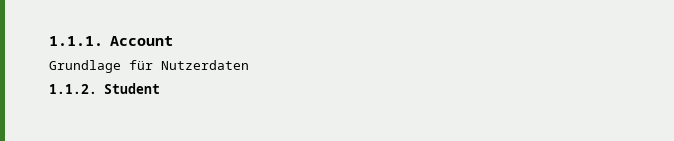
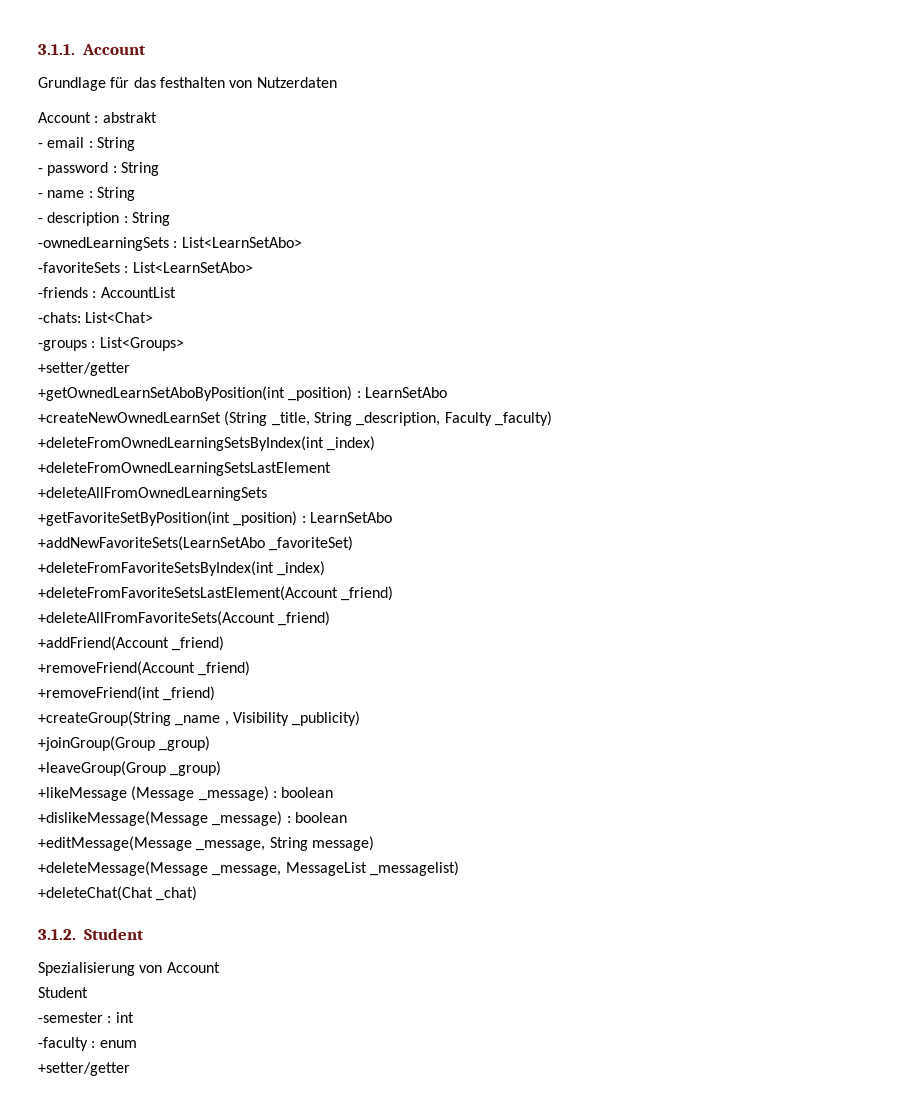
[49,36,103,46] 1.1.1. -> [38,44,75,55] 3.1.1.
[161,60,249,70] [49,83,160,94] Nutzerdaten // 1.1.2. Student -> [133,77,337,88] [38,112,157,123] [38,137,135,151] [38,162,159,176] [38,187,135,201] [38,212,170,226] [38,237,302,251] [38,262,253,273] [38,287,176,298] [38,312,154,323] [38,337,184,351] [38,362,130,376] [38,386,447,401] [38,411,552,426] [38,436,376,451] [38,462,331,476] [38,487,267,501] [38,511,392,526] [38,536,354,551] [38,561,326,576] [38,586,394,601] [38,611,331,626] [38,636,225,651] [38,661,251,676] [38,686,216,701] [38,711,361,726] [38,736,211,751] [38,761,222,776] [38,786,334,801] [38,811,347,826] [38,836,374,851] [38,861,459,876] [38,886,198,901] [38,928,144,940] [38,962,220,976] [38,987,88,998] [38,1012,134,1023] [38,1037,137,1051] [38,1062,130,1076] das festhalten von Nutzerdaten // Account : abstrakt // - email : String // - password : String // - name : String // - description : String // -ownedLearningSets : List<LearnSetAbo> // -favoriteSets : List<LearnSetAbo> // -friends : AccountList // -chats: List<Chat> // -groups : List<Groups> // +setter/getter // +getOwnedLearnSetAboByPosition(int _position) : LearnSetAbo // +createNewOwnedLearnSet (String _title, String _description, Faculty _faculty) // +deleteFromOwnedLearningSetsByIndex(int _index) // +deleteFromOwnedLearningSetsLastElement // +deleteAllFromOwnedLearningSets // +getFavoriteSetByPosition(int _position) : LearnSetAbo // +addNewFavoriteSets(LearnSetAbo _favoriteSet) // +deleteFromFavoriteSetsByIndex(int _index) // +deleteFromFavoriteSetsLastElement(Account _friend) // +deleteAllFromFavoriteSets(Account _friend) // +addFriend(Account _friend) // +removeFriend(Account _friend) // +removeFriend(int _friend) // +createGroup(String _name , Visibility _publicity) // +joinGroup(Group _group) // +leaveGroup(Group _group) // +likeMessage (Message _message) : boolean // +dislikeMessage(Message _message) : boolean // +editMessage(Message _message, String message) // +deleteMessage(Message _message, MessageList _messagelist) // +deleteChat(Chat _chat) // 3.1.2. Student // Spezialisierung von Account // Student // -semester : int // -faculty : enum // +setter/getter

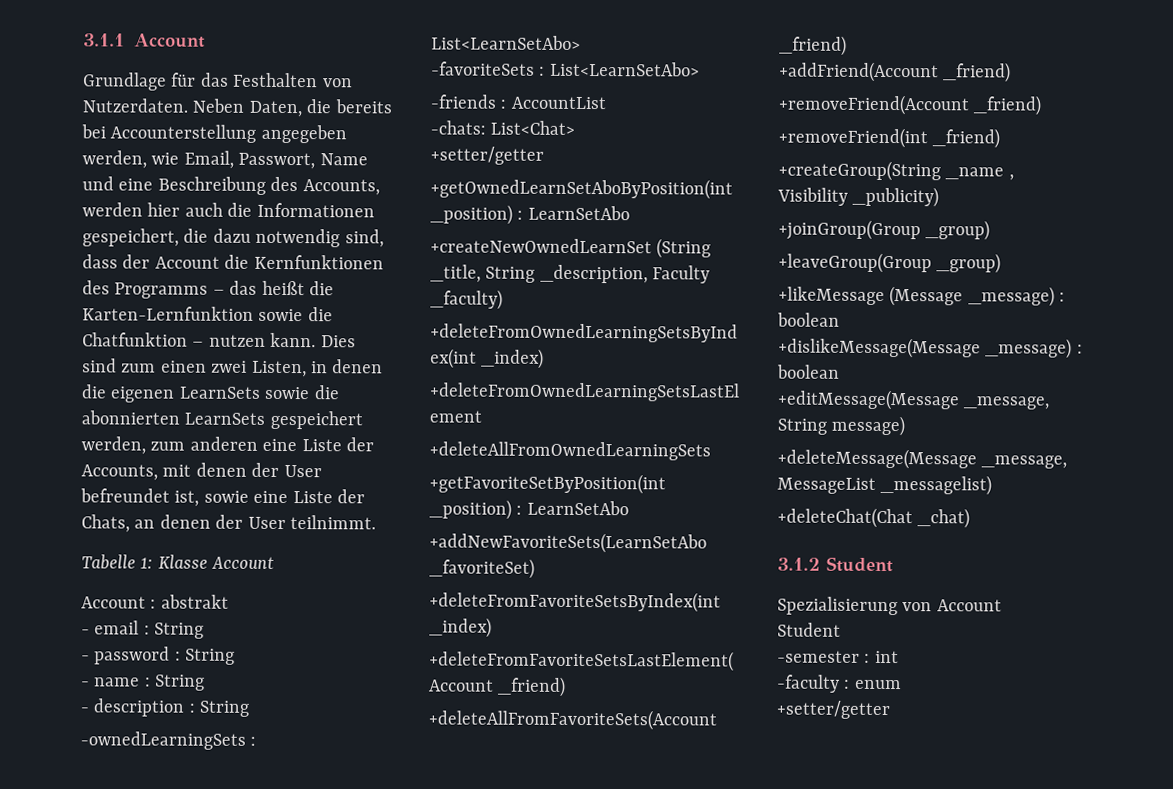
[38,44,75,55] 3.1.1. -> [83,33,125,47] 3.1.1
[159,77,337,88] festhalten von Nutzerdaten -> [233,72,353,88] [82,98,392,118] [81,124,347,144] [82,150,368,170] [82,176,380,196] [82,202,375,218] [82,228,384,248] [82,254,384,270] [82,280,334,299] [82,306,333,322] [82,332,356,348] [82,358,384,378] [81,384,340,403] [81,410,363,430] [81,436,374,455] [81,462,322,481] [80,488,365,507] [81,514,376,533] [81,554,275,570] Festhalten von Nutzerdaten. Neben Daten, die bereits bei Accounterstellung angegeben werden, wie Email, Passwort, Name und eine Beschreibung des Accounts, werden hier auch die Informationen gespeichert, die dazu notwendig sind, dass der Account die Kernfunktionen des Programms – das heißt die Karten-Lernfunktion sowie die Chatfunktion – nutzen kann. Dies sind zum einen zwei Listen, in denen die eigenen LearnSets sowie die abonnierten LearnSets gespeichert werden, zum anderen eine Liste der Accounts, mit denen der User befreundet ist, sowie eine Liste der Chats, an denen der User teilnimmt. // Tabelle 1: Klasse Account
[38,337,184,351] // -groups : List<Groups> -> (576, 127) none
[38,929,76,940] 3.1.2. -> [777,557,820,571] 3.1.2

